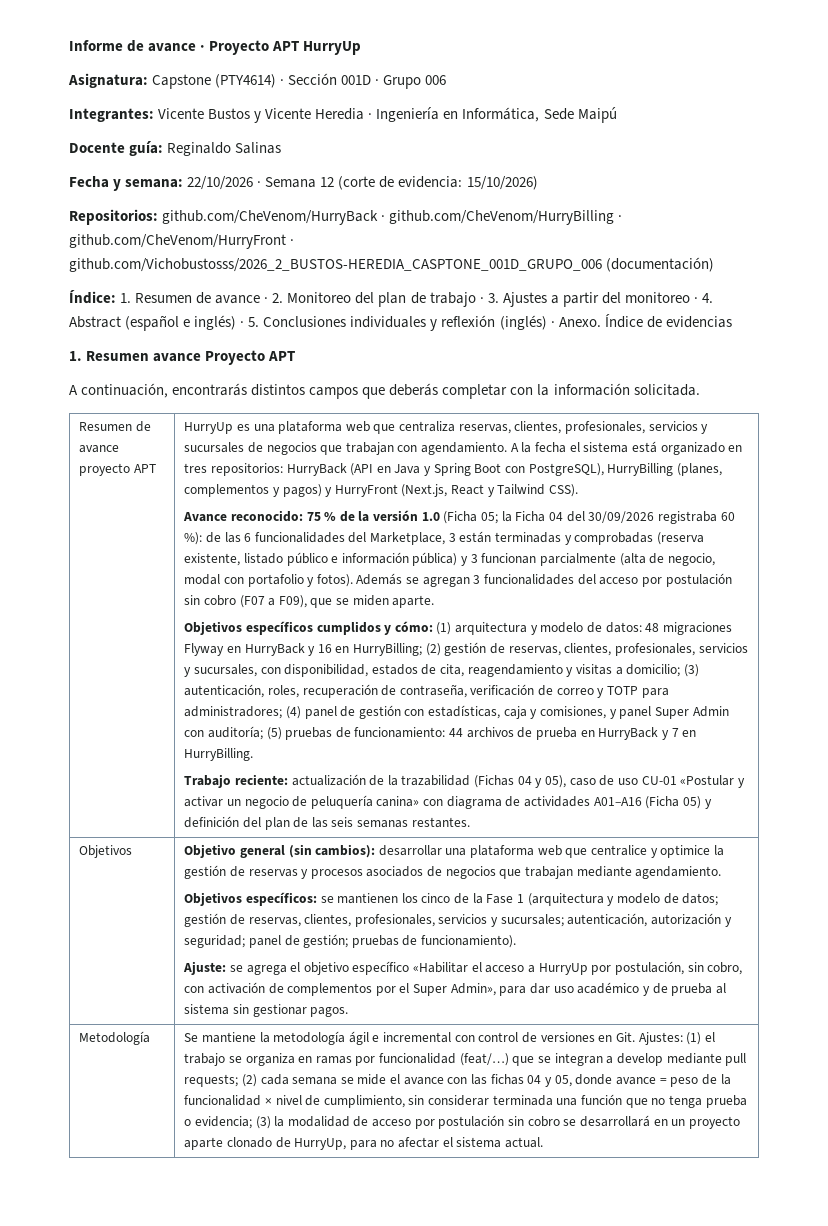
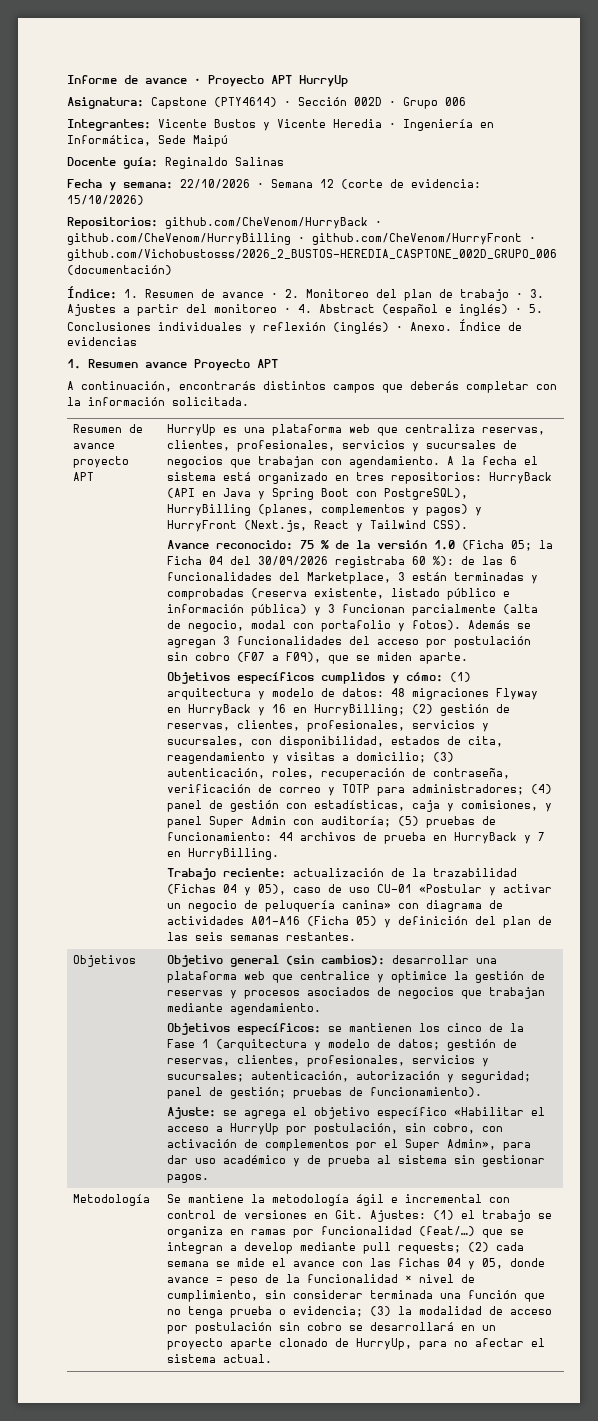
[341,75,372,85] 001D -> [354,97,382,106] 002D
[69,258,602,272] github.com/Vichobustosss/2026_2_BUSTOS-HEREDIA_CASPTONE_001D_GRUPO_006 -> [67,249,557,261] github.com/Vichobustosss/2026_2_BUSTOS-HEREDIA_CASPTONE_002D_GRUPO_006

